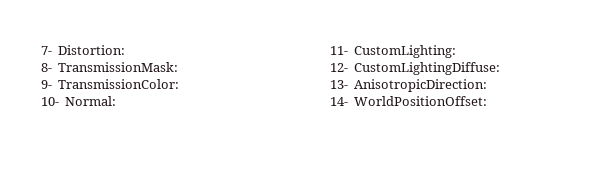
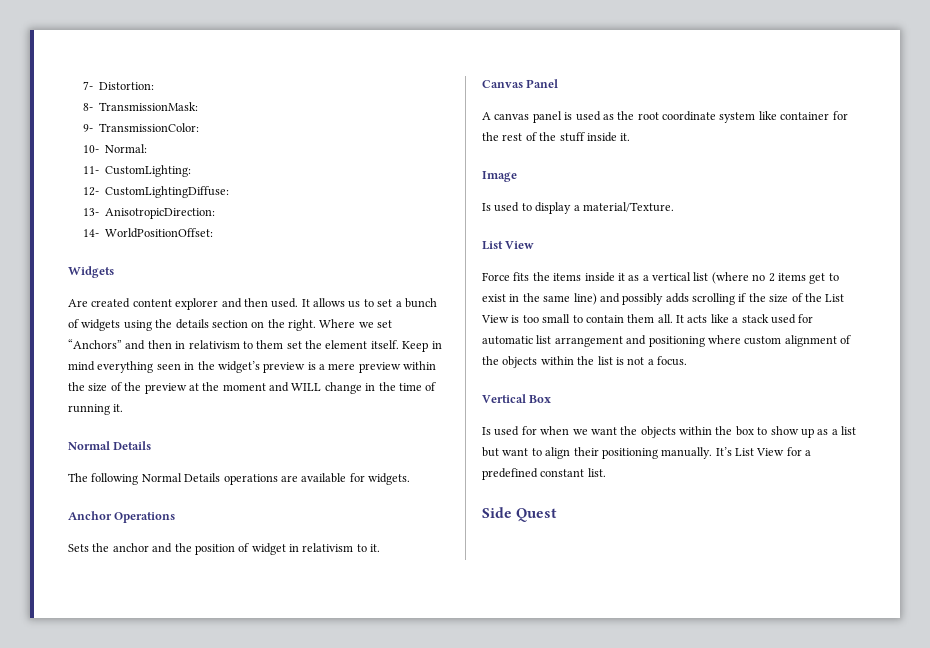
(488, 101) none -> [68,266,114,278] [68,298,437,310] [68,319,393,331] [68,339,442,352] [68,361,437,373] [68,382,437,394] [68,404,124,415] [68,441,152,450] [68,473,410,485] [68,511,176,523] [68,543,381,555] [482,79,559,88] [482,111,848,123] [482,132,631,142] [482,171,517,182] [482,202,674,214] [482,241,535,250] [482,272,839,284] [482,293,845,305] [481,314,814,324] [482,335,851,347] [482,356,687,368] [482,394,552,403] [482,426,856,438] [482,447,812,459] [482,468,606,480] [482,507,558,522] // Widgets // Are created content explorer and then used. It allows us to set a bunch of widgets using the details section on the right. Where we set “Anchors” and then in relativism to them set the element itself. Keep in mind everything seen in the widget’s preview is a mere preview within the size of the preview at the moment and WILL change in the time of running it. // Normal Details // The following Normal Details operations are available for widgets. // Anchor Operations // Sets the anchor and the position of widget in relativism to it. // Canvas Panel // A canvas panel is used as the root coordinate system like container for the rest of the stuff inside it. // Image // Is used to display a material/Texture. // List View // Force fits the items inside it as a vertical list (where no 2 items get to exist in the same line) and possibly adds scrolling if the size of the List View is too small to contain them all. It acts like a stack used for automatic list arrangement and positioning where custom alignment of the objects within the list is not a focus. // Vertical Box // Is used for when we want the objects within the box to show up as a list but want to align their positioning manually. It’s List View for a predefined constant list. // Side Quest

